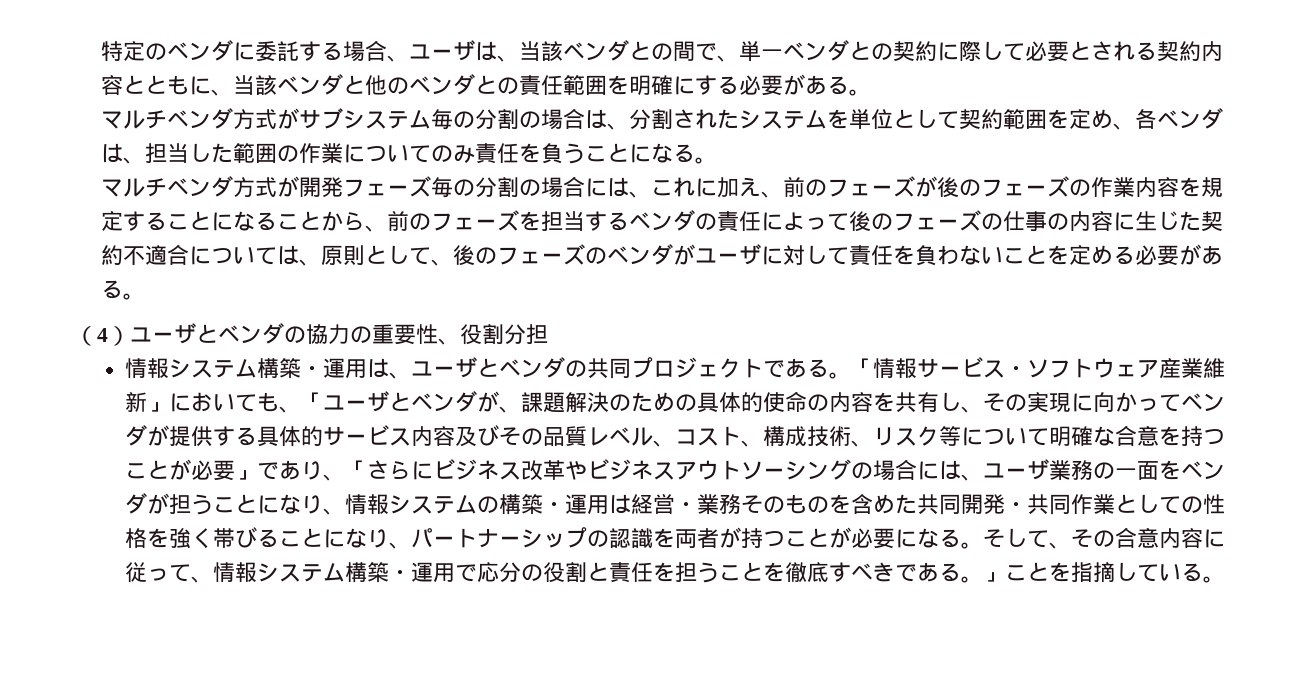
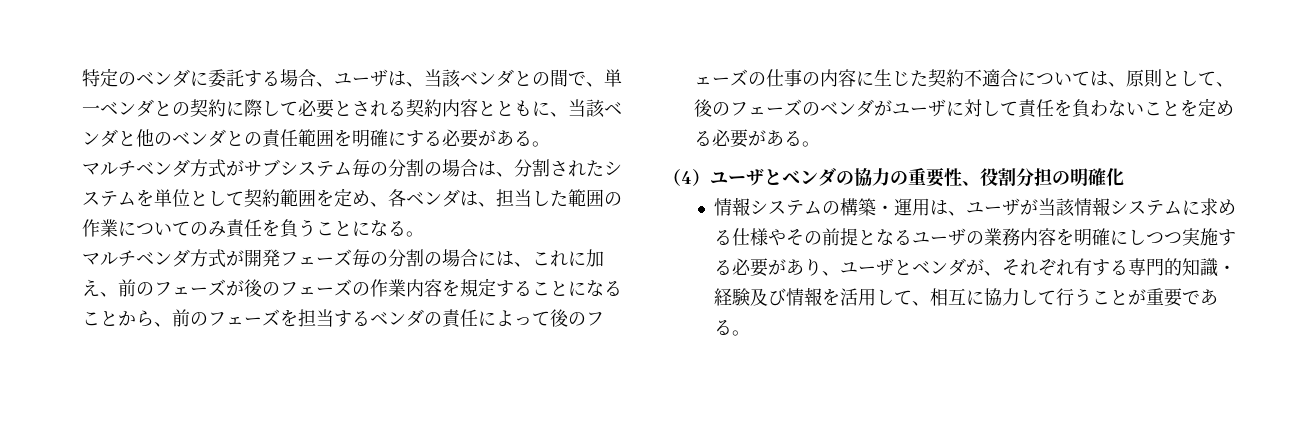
[124,357,1225,379] [124,391,1225,413] [124,425,1225,447] [124,459,1225,481] [124,493,345,515] // 情報システム構築・運用は、ユーザとベンダの共同プロジェクトである。「情報サービス・ソフトウェア産業維新」においても、「ユーザとベンダが、課題解決のための具体的使命の内容を共有し、その実現に向かってベンダが提供する具体的サービス内容及びその品質レベル、コスト、構成技術、リスク等について明確な合意を持つことが必要」であり、「さらにビジネス改革やビジネスアウトソーシングの場合には、ユーザ業務の一面をベンダが担うことになり、 -> [1052,168,1124,186] の明確化 //
[630,494,1225,515] [124,527,1225,549] [124,562,1181,583] 経営・業務そのものを含めた共同開発・共同作業としての性格を強く帯びることになり、パートナーシップの認識を両者が持つことが必要になる。そして、その合意内容に従って、情報システム構築・運用で応分の役割と責任を担うことを徹底すべきである。」ことを指摘してい -> [947,197,1236,217] [713,228,1236,246] [713,258,1236,277] [713,287,1218,307] 、ユーザが当該情報システムに求める仕様やその前提となるユーザの業務内容を明確にしつつ実施する必要があり、ユーザとベンダが、それぞれ有する専門的知識・経験及び情報を活用して、相互に協力して行うことが重要であ

